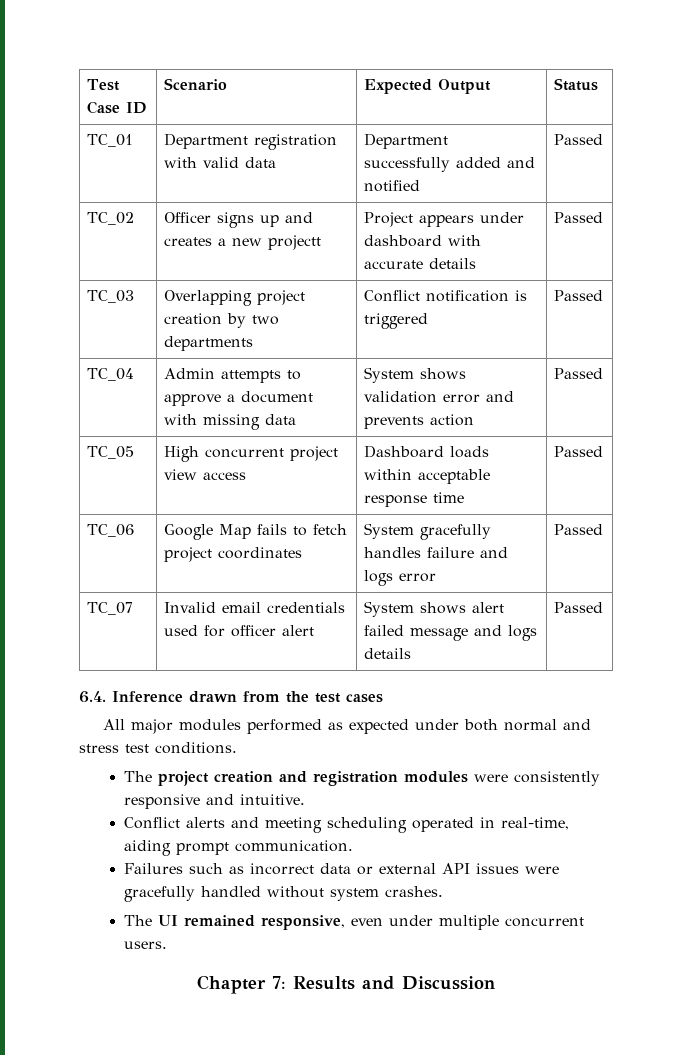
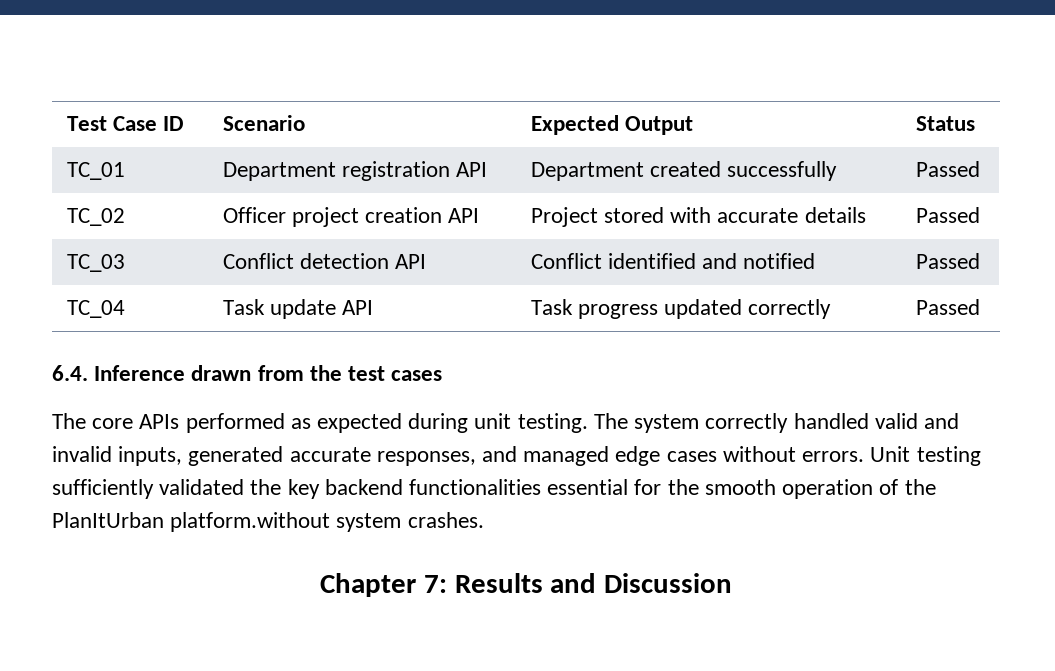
[163,157,276,168] [363,133,448,149] with valid data | Department -> [456,162,488,177] [530,161,722,181] API | Department created
[455,157,535,168] [363,180,420,192] added and notified -> (838, 171) none
[216,212,313,228] [163,235,321,250] [363,212,524,227] [363,235,442,247] signs up and creates a new projectt | Project appears under dashboard -> [292,207,480,227] [530,207,665,227] project creation API | Project stored
[163,290,305,306] [163,313,279,328] [163,336,253,351] [363,290,527,302] [363,313,428,329] [553,290,603,301] [86,368,134,381] [163,368,301,383] [163,391,313,406] [163,414,296,430] [363,367,466,383] [363,391,514,403] [363,414,474,429] [553,368,603,379] [86,446,134,459] [163,446,338,462] [163,469,246,480] [363,445,489,458] [363,469,490,484] [363,492,464,507] [553,446,603,457] [86,524,134,537] [163,524,347,540] [163,547,302,562] [363,523,491,540] [363,547,508,558] [363,570,436,586] [553,524,603,535] [86,602,133,615] [163,602,345,613] [163,625,314,637] [363,601,504,617] [363,625,537,641] [363,648,411,659] Overlapping project creation by two departments | Conflict notification is triggered | Passed // TC_04 | Admin attempts to approve a document with missing data | System shows validation error and prevents action | Passed // TC_05 | High concurrent project view access | Dashboard loads within acceptable response time | Passed // TC_06 | Google Map fails to fetch project coordinates | System gracefully handles failure and logs error | Passed // TC_07 | Invalid email credentials used for officer alert | System shows alert failed message and logs details -> [222,253,427,269] [530,253,816,269] [915,253,980,269] [66,300,125,318] [222,299,374,319] [530,299,832,319] Conflict detection API | Conflict identified and notified | Passed // TC_04 | Task update API | Task progress updated correctly
[102,719,591,734] [79,742,237,754] [124,771,601,786] [124,794,306,809] [124,817,570,833] [124,840,354,856] [124,863,560,875] [124,886,444,902] [124,915,585,930] [124,941,168,949] All major modules performed as expected under both normal and stress test conditions. // The project creation and registration modules were consistently responsive and intuitive. // Conflict alerts and meeting scheduling operated in real-time, aiding prompt communication. // Failures such as incorrect data or external API issues were gracefully handled without system crashes. // The UI remained responsive, even under multiple concurrent users. -> [52,413,959,433] [52,446,981,466] [52,479,936,499] [52,512,484,532] The core APIs performed as expected during unit testing. The system correctly handled valid and invalid inputs, generated accurate responses, and managed edge cases without errors. Unit testing sufficiently validated the key backend functionalities essential for the smooth operation of the PlanItUrban platform.without system crashes.

